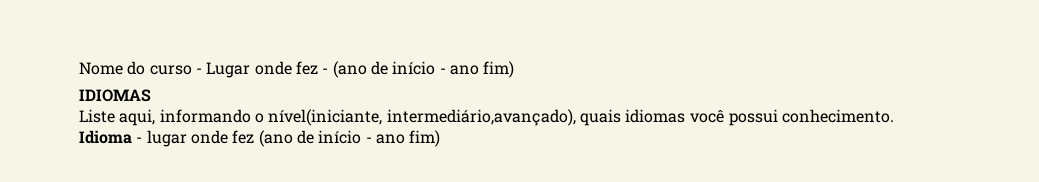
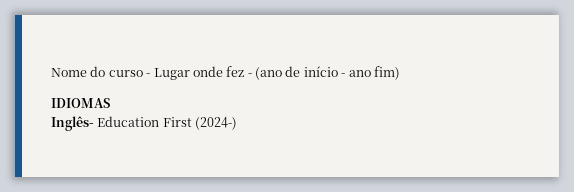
[79,109,895,126] [79,130,441,147] Liste aqui, informando o nível(iniciante, intermediário,avançado), quais idiomas você possui conhecimento. // Idioma - lugar onde fez (ano de início - ano fim) -> [51,116,238,131] Inglês- Education First (2024-)

